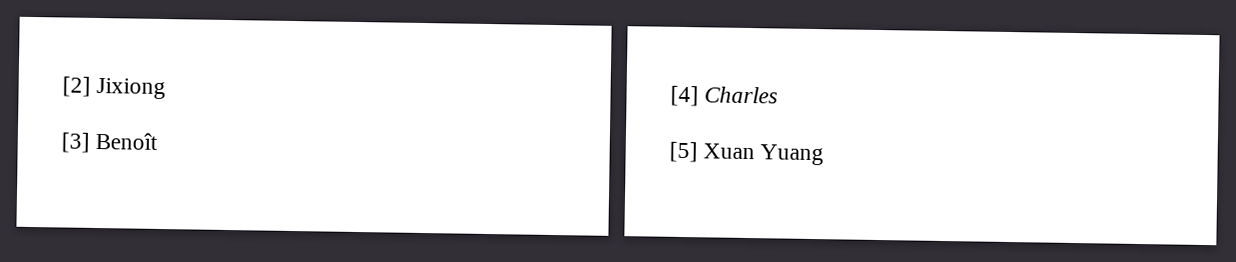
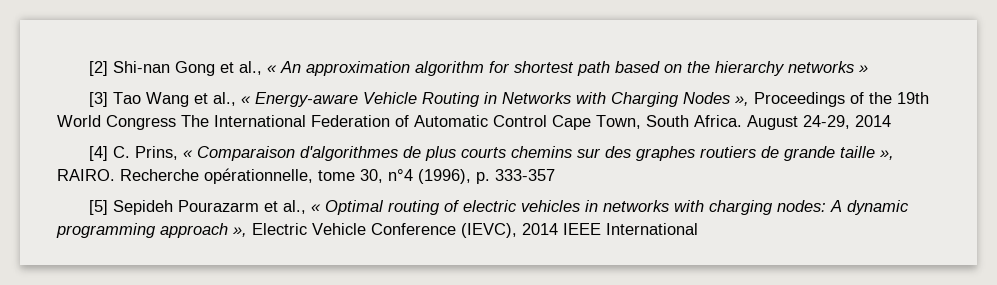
[96,77,167,100] [61,131,159,153] [670,85,779,107] [669,141,825,166] Jixiong // [3] Benoît // [4] Charles // [5] Xuan Yuang -> [112,61,868,76] [88,92,929,107] [57,115,891,130] [88,146,894,161] [57,168,555,184] [88,200,909,215] [56,223,698,238] Shi-nan Gong et al., « An approximation algorithm for shortest path based on the hierarchy networks » // [3] Tao Wang et al., « Energy-aware Vehicle Routing in Networks with Charging Nodes », Proceedings of the 19th World Congress The International Federation of Automatic Control Cape Town, South Africa. August 24-29, 2014 // [4] C. Prins, « Comparaison d'algorithmes de plus courts chemins sur des graphes routiers de grande taille », RAIRO. Recherche opérationnelle, tome 30, n°4 (1996), p. 333-357 // [5] Sepideh Pourazarm et al., « Optimal routing of electric vehicles in networks with charging nodes: A dynamic programming approach », Electric Vehicle Conference (IEVC), 2014 IEEE International

